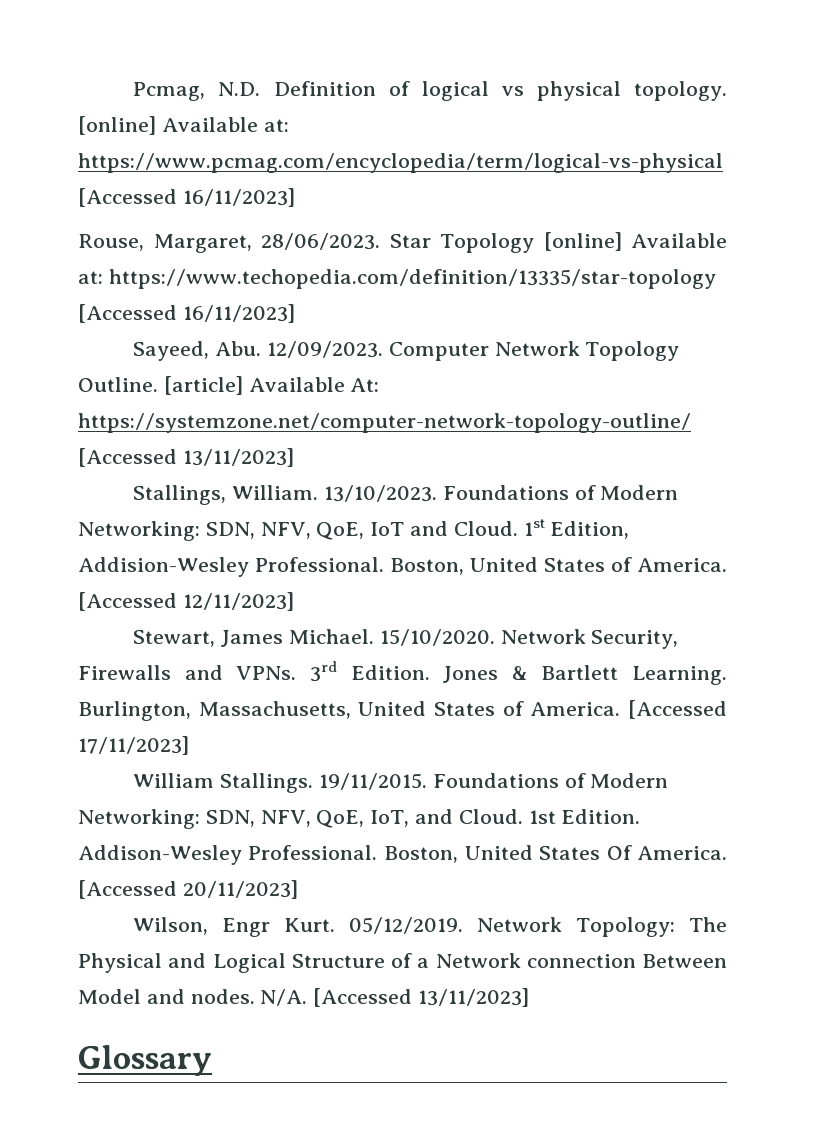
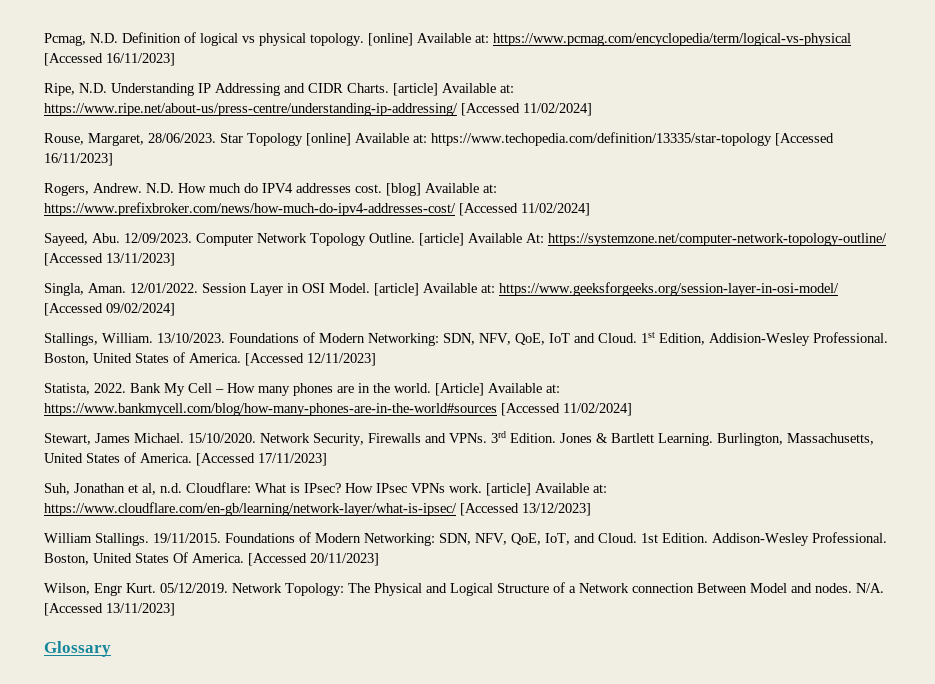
(295, 197) none -> [44,83,514,96] [44,103,592,116] // Ripe, N.D. Understanding IP Addressing and CIDR Charts. [article] Available at: https://www.ripe.net/about-us/press-centre/understanding-ip-addressing/ [Accessed 11/02/2024]
(295, 313) none -> [44,183,497,196] [44,202,590,216] // Rogers, Andrew. N.D. How much do IPV4 addresses cost. [blog] Available at: https://www.prefixbroker.com/news/how-much-do-ipv4-addresses-cost/ [Accessed 11/02/2024]
(294, 457) none -> [44,282,839,296] [44,303,175,316] // Singla, Aman. 12/01/2022. Session Layer in OSI Model. [article] Available at: https://www.geeksforgeeks.org/session-layer-in-osi-model/ [Accessed 09/02/2024]
(294, 601) none -> [44,383,560,396] [44,403,632,416] // Statista, 2022. Bank My Cell – How many phones are in the world. [Article] Available at: https://www.bankmycell.com/blog/how-many-phones-are-in-the-world#sources [Accessed 11/02/2024]
(189, 745) none -> [44,482,607,496] [44,502,591,516] // Suh, Jonathan et al, n.d. Cloudflare: What is IPsec? How IPsec VPNs work. [article] Available at: https://www.cloudflare.com/en-gb/learning/network-layer/what-is-ipsec/ [Accessed 13/12/2023]

